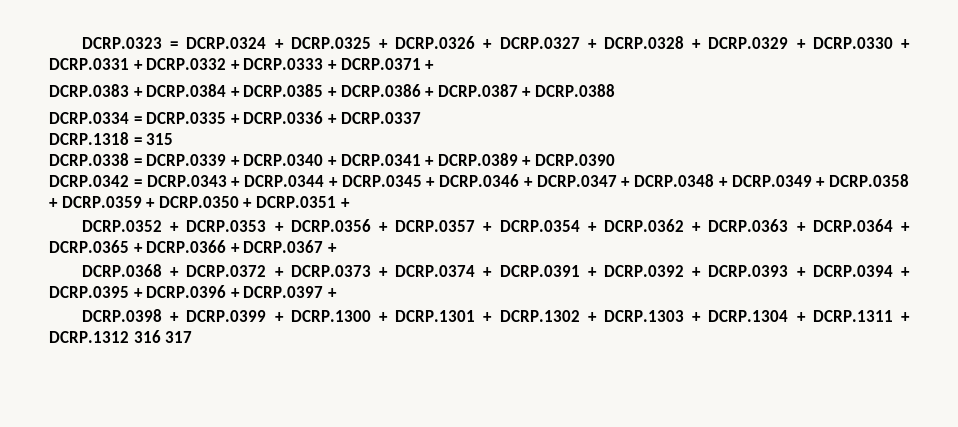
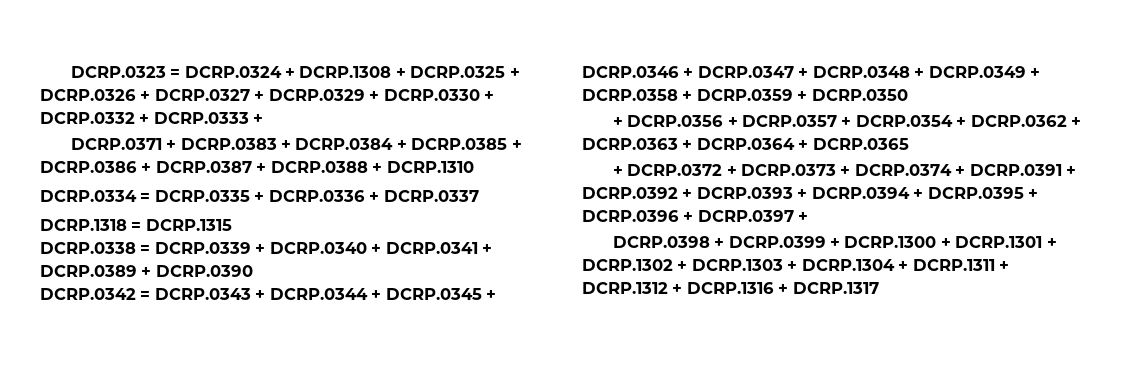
(284, 44) none -> [299,66,406,78] DCRP.1308 +
[603,36,702,49] DCRP.0328 + -> (265, 96) none
[49,58,143,70] DCRP.0331 + -> (495, 96) none
(337, 65) none -> (264, 119) //
(435, 65) // -> (177, 145) none
(615, 90) none -> [372,161,474,173] + DCRP.1310
[146,133,174,145] 315 -> [145,219,232,231] DCRP.1315
[243,196,350,208] [81,220,267,232] + DCRP.0351 + // DCRP.0352 + DCRP.0353 -> (908, 95) //
[133,240,337,253] [81,264,162,277] + DCRP.0366 + DCRP.0367 + // DCRP.0368 -> (909, 144) //
[133,330,193,343] 316 317 -> [672,282,879,294] + DCRP.1316 + DCRP.1317

